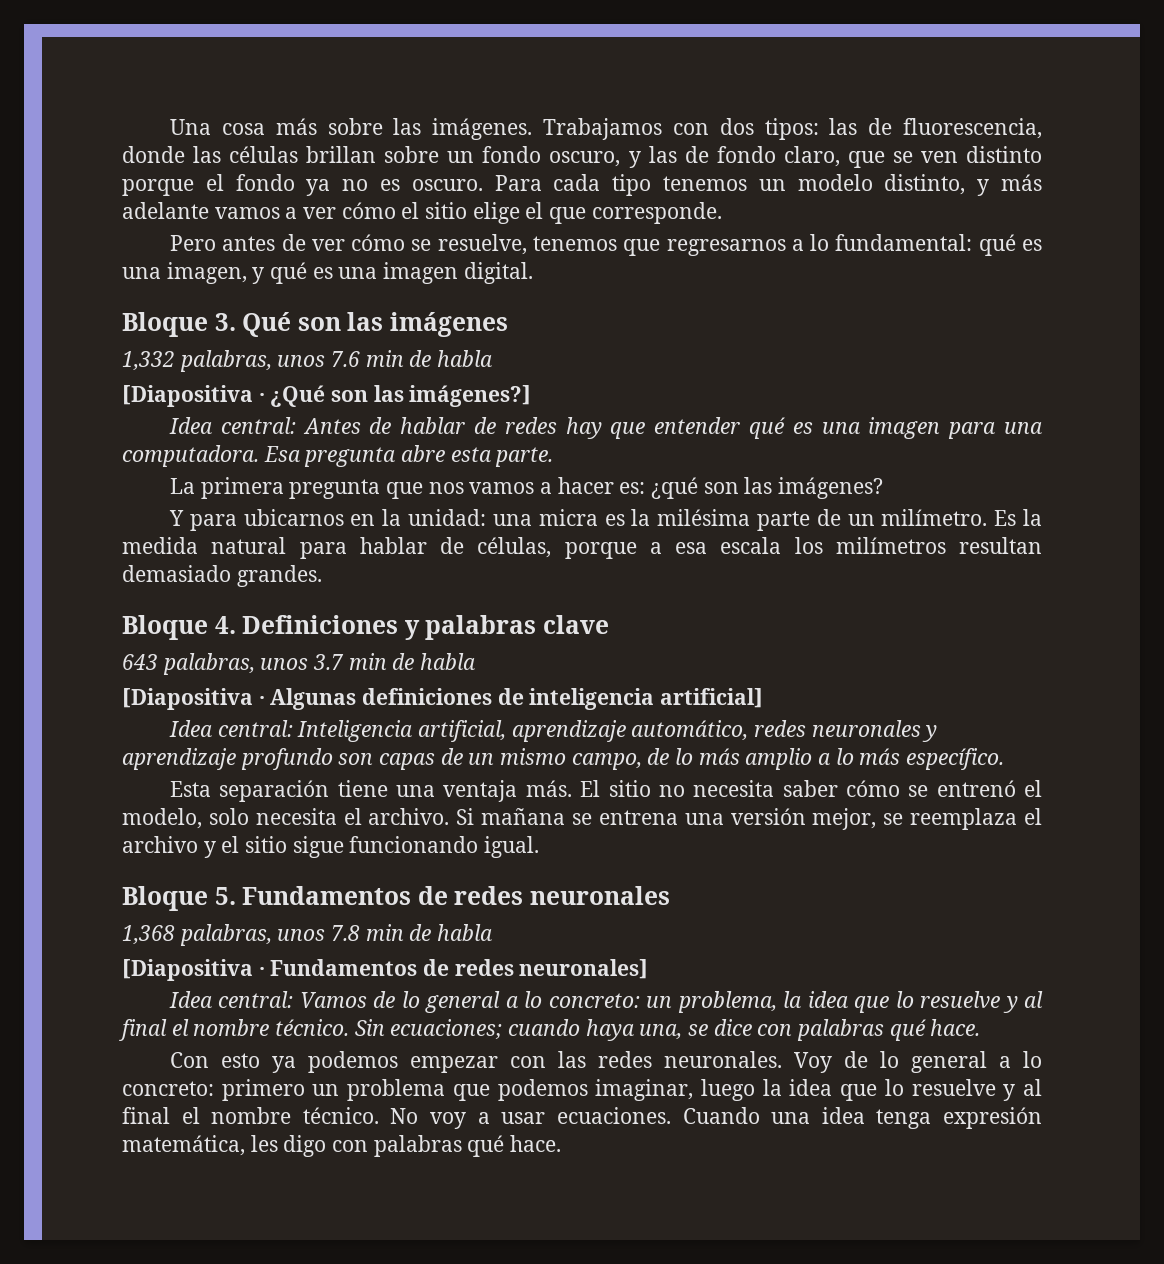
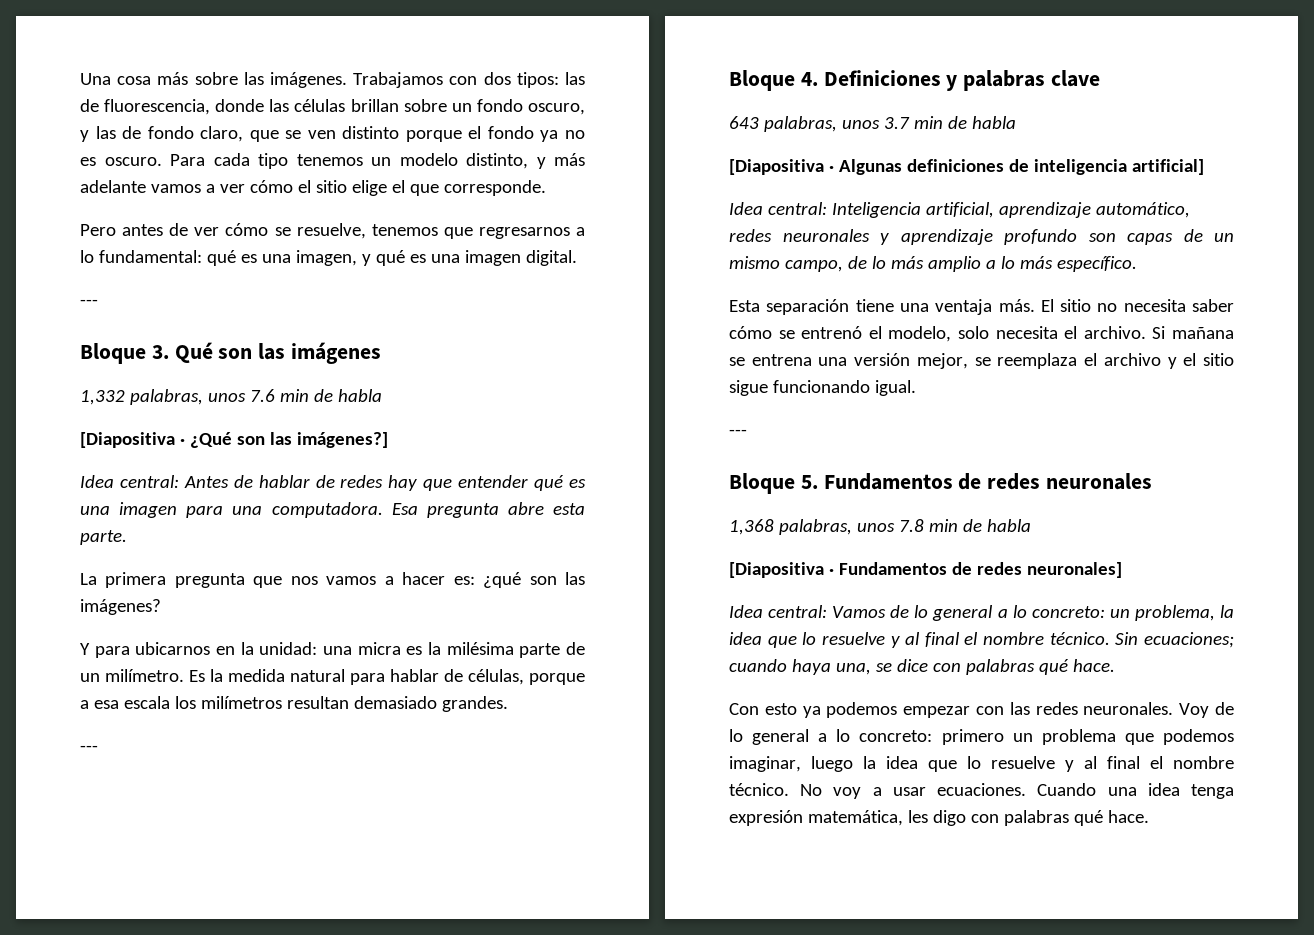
(533, 273) none -> [80,299,98,306] // ---
(322, 576) none -> [80,745,98,752] // ---
(540, 847) none -> [729,429,747,436] // ---

